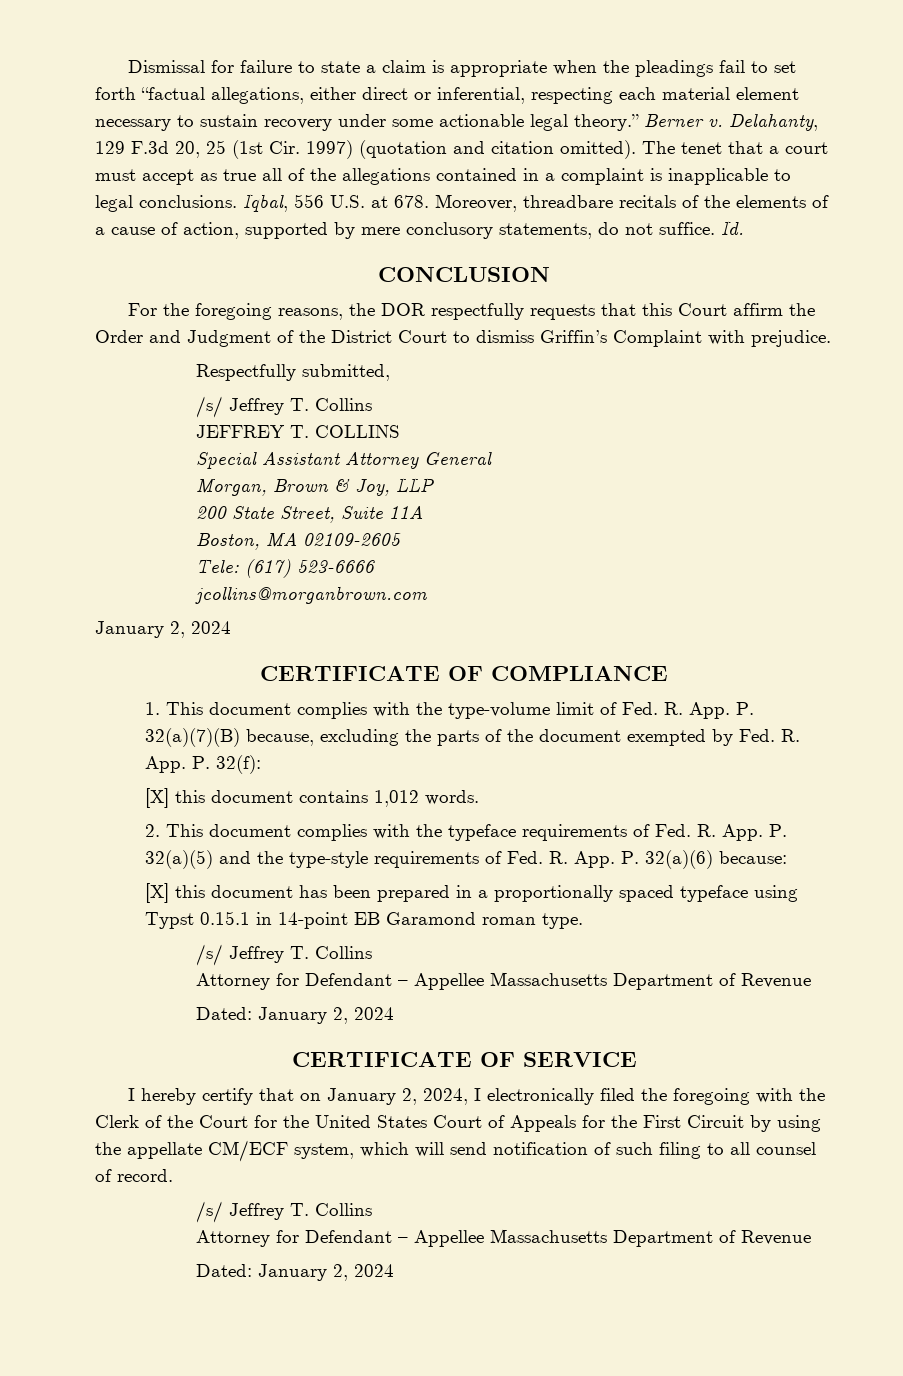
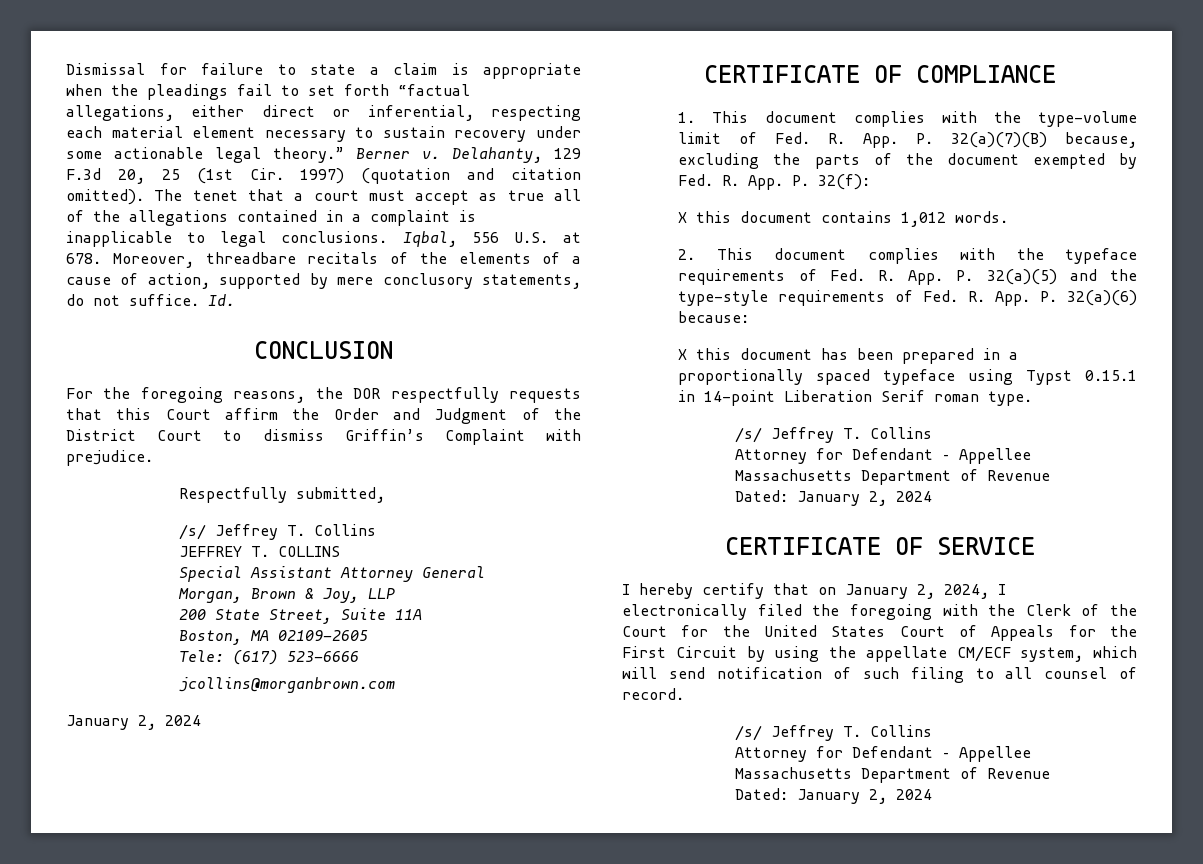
[145,788,170,808] [X] -> [678,212,688,223] X
[145,883,170,903] [X] -> [678,349,688,360] X
[354,912,477,925] EB Garamond -> [784,390,926,402] Liberation Serif

